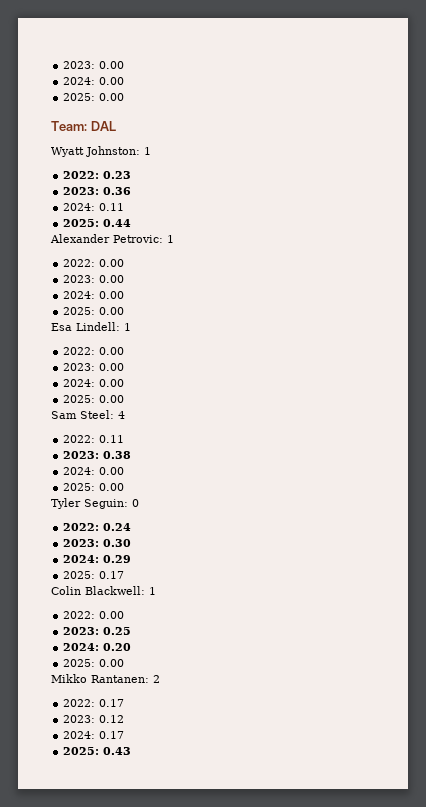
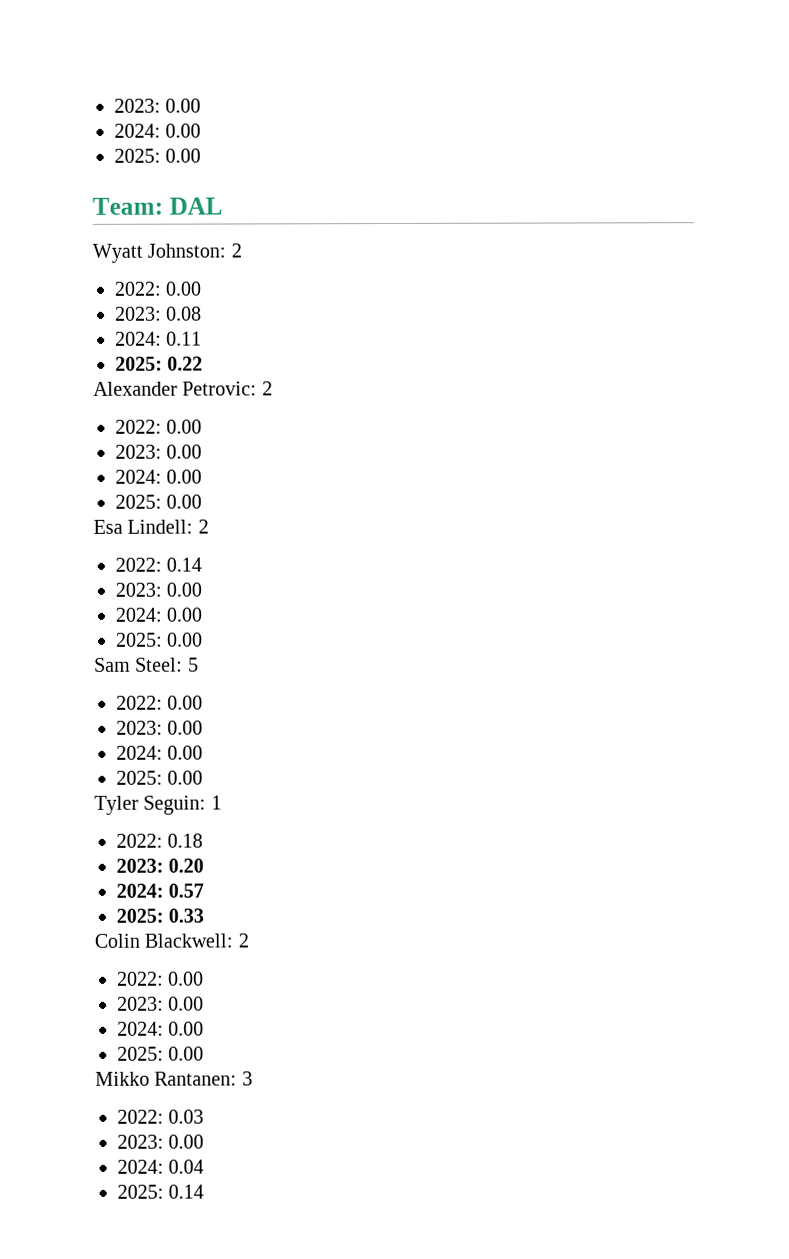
[144,147,151,155] [63,171,132,179] [63,187,132,195] 1 // 2022: 0.23 // 2023: 0.36 -> [230,243,242,258] [114,281,203,296] [115,306,203,321] 2 // 2022: 0.00 // 2023: 0.08
[103,219,132,227] 0.44 -> [167,356,204,371] 0.22
[167,235,174,243] 1 -> [261,381,273,396] 2
[124,323,131,331] [63,347,125,355] [63,363,125,371] [63,379,125,387] [63,395,125,403] [51,410,125,419] [63,435,125,443] [63,451,132,459] [63,467,125,475] [63,483,125,491] [51,498,139,509] [63,523,132,531] [63,539,132,547] [63,555,132,563] [63,571,125,579] [51,586,156,595] [63,611,125,619] [63,627,132,635] [63,643,132,651] [63,659,125,667] [51,674,160,683] [63,699,125,707] [63,715,125,723] [63,731,125,739] [63,747,132,755] 1 // 2022: 0.00 // 2023: 0.00 // 2024: 0.00 // 2025: 0.00 // Sam Steel: 4 // 2022: 0.11 // 2023: 0.38 // 2024: 0.00 // 2025: 0.00 // Tyler Seguin: 0 // 2022: 0.24 // 2023: 0.30 // 2024: 0.29 // 2025: 0.17 // Colin Blackwell: 1 // 2022: 0.00 // 2023: 0.25 // 2024: 0.20 // 2025: 0.00 // Mikko Rantanen: 2 // 2022: 0.17 // 2023: 0.12 // 2024: 0.17 // 2025: 0.43 -> [197,519,209,534] [115,557,203,572] [115,582,203,597] [115,607,203,622] [116,632,204,647] [94,657,199,672] [116,695,204,710] [116,720,204,735] [116,745,204,760] [116,770,204,785] [94,795,222,815] [116,833,204,848] [116,858,205,873] [116,883,205,898] [116,908,205,923] [94,933,249,948] [117,971,205,986] [117,996,205,1011] [117,1021,205,1036] [117,1046,205,1061] [95,1071,253,1086] [117,1109,205,1124] [117,1134,205,1149] [117,1159,205,1174] [117,1184,205,1199] 2 // 2022: 0.14 // 2023: 0.00 // 2024: 0.00 // 2025: 0.00 // Sam Steel: 5 // 2022: 0.00 // 2023: 0.00 // 2024: 0.00 // 2025: 0.00 // Tyler Seguin: 1 // 2022: 0.18 // 2023: 0.20 // 2024: 0.57 // 2025: 0.33 // Colin Blackwell: 2 // 2022: 0.00 // 2023: 0.00 // 2024: 0.00 // 2025: 0.00 // Mikko Rantanen: 3 // 2022: 0.03 // 2023: 0.00 // 2024: 0.04 // 2025: 0.14

